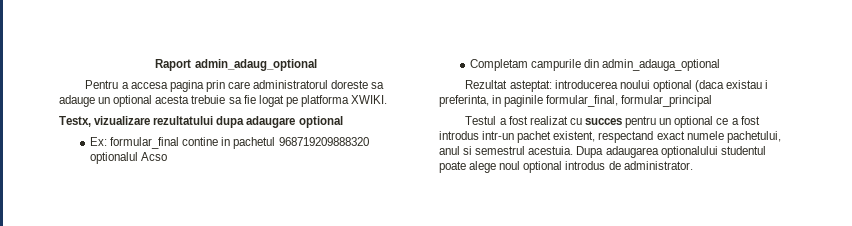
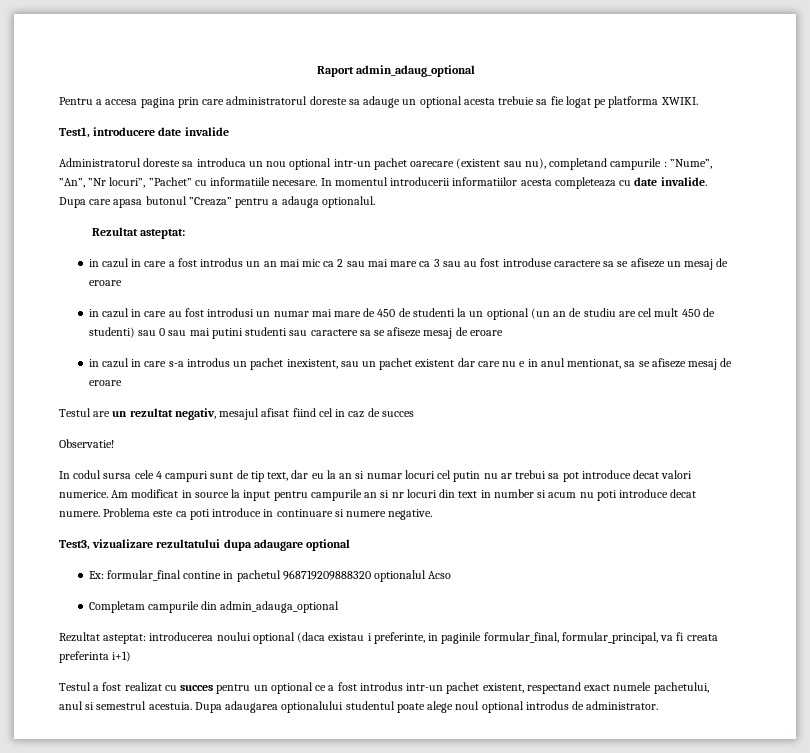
[59,116,91,127] Testx, -> [59,127,229,138] [59,158,712,170] [59,177,707,189] [59,196,375,208] [91,227,185,239] [88,258,729,270] [88,280,122,286] [88,308,715,320] [88,327,503,339] [88,358,733,370] [88,380,122,386] [59,408,414,420] [59,439,114,448] [59,470,693,482] [59,489,697,501] [59,508,433,520] [59,540,90,550] Test1, introducere date invalide // Administratorul doreste sa introduca un nou optional intr-un pachet oarecare (existent sau nu), completand campurile : ”Nume”, ”An”, ”Nr locuri”, ”Pachet” cu informatiile necesare. In momentul introducerii informatiilor acesta completeaza cu date invalide. Dupa care apasa butonul ”Creaza” pentru a adauga optionalul. // Rezultat asteptat: // in cazul in care a fost introdus un an mai mic ca 2 sau mai mare ca 3 sau au fost introduse caractere sa se afiseze un mesaj de eroare // in cazul in care au fost introdusi un numar mai mare de 450 de studenti la un optional (un an de studiu are cel mult 450 de studenti) sau 0 sau mai putini studenti sau caractere sa se afiseze mesaj de eroare // in cazul in care s-a introdus un pachet inexistent, sau un pachet existent dar care nu e in anul mentionat, sa se afiseze mesaj de eroare // Testul are un rezultat negativ, mesajul afisat fiind cel in caz de succes // Observatie! // In codul sursa cele 4 campuri sunt de tip text, dar eu la an si numar locuri cel putin nu ar trebui sa pot introduce decat valori numerice. Am modificat in source la input pentru campurile an si nr locuri din text in number si acum nu poti introduce decat numere. Problema este ca poti introduce in continuare si numere negative. // Test3,
[439,95,489,107] preferinta, -> [373,632,425,644] preferinte,
[621,95,713,107] formular_principal -> [561,632,718,644] [59,651,132,663] formular_principal, va fi creata preferinta i+1)

